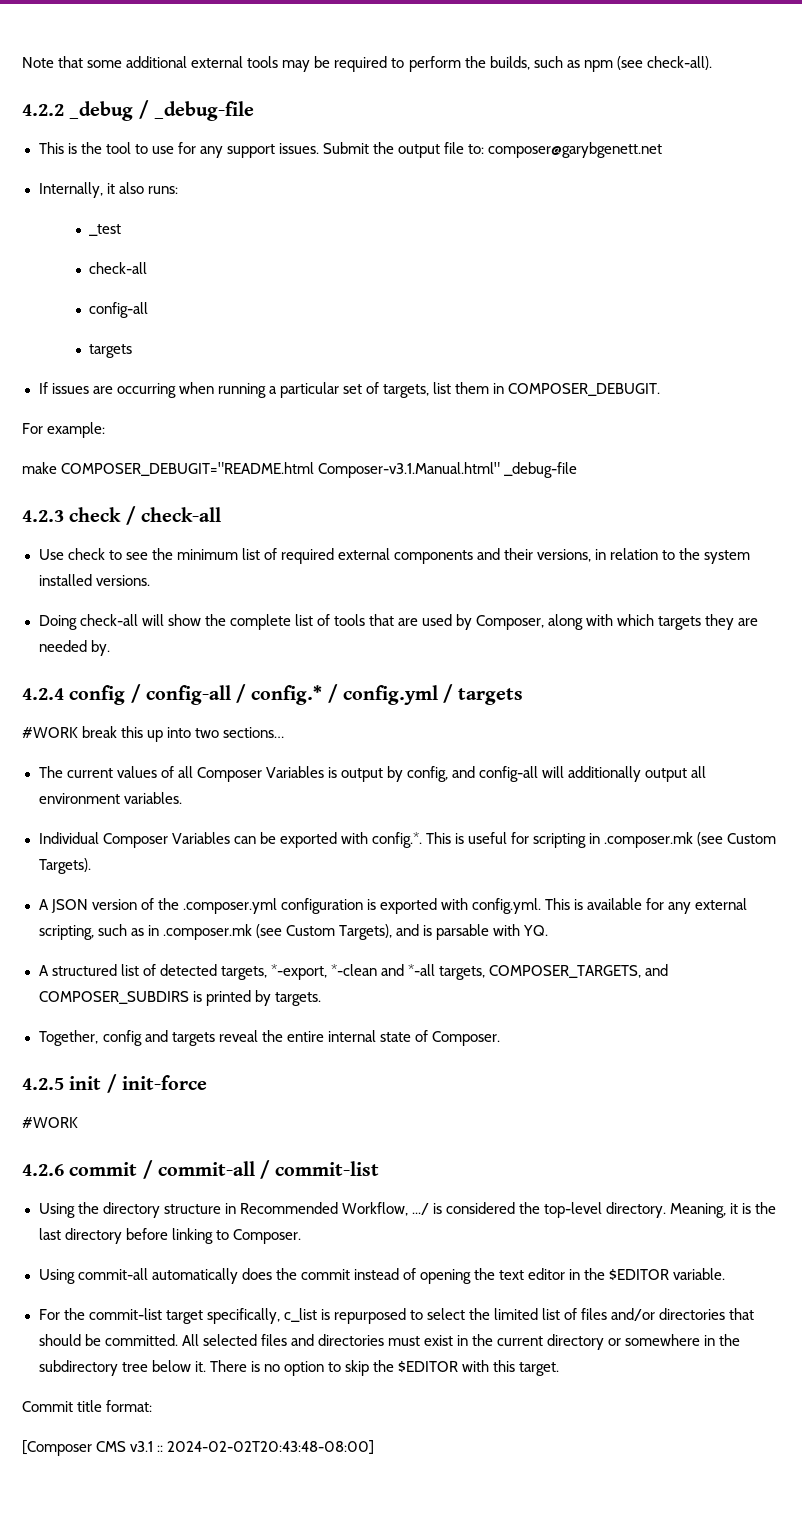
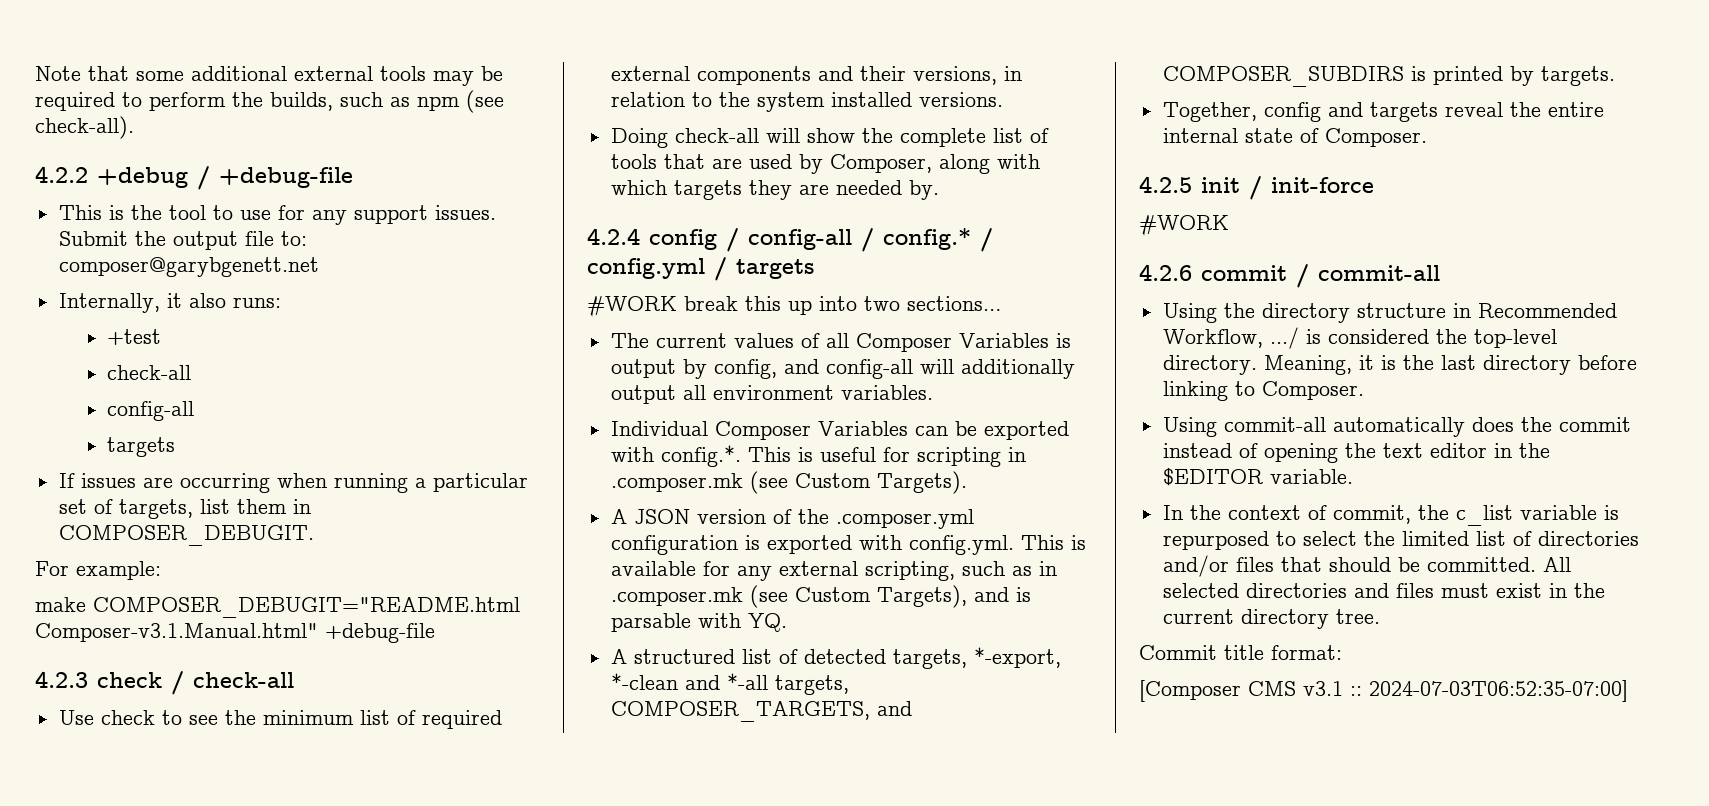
[69,100,254,121] _debug / _debug-file -> [97,166,353,190] +debug / +debug-file
[89,224,122,236] _test -> [107,329,162,345] +test
[504,462,578,478] _debug-file -> [325,623,435,643] +debug-file
[260,1160,380,1179] / commit-list -> (1440, 273) none
[38,1308,317,1324] For the commit-list target specifically, c_list -> [1162,505,1597,526] In the context of commit, the c_list variable
[581,1308,726,1321] files and/or directories -> [1537,531,1639,546] [1162,555,1274,577] directories and/or files
[260,1334,384,1346] files and directories -> [1245,583,1434,598] directories and files
[608,1334,741,1346] [38,1360,560,1376] or somewhere in the subdirectory tree below it. There is no option to skip the $EDITOR with this target. -> [1335,609,1380,624] tree.
[167,1440,375,1454] 2024-02-02T20:43:48-08:00] -> [1369,680,1628,702] 2024-07-03T06:52:35-07:00]

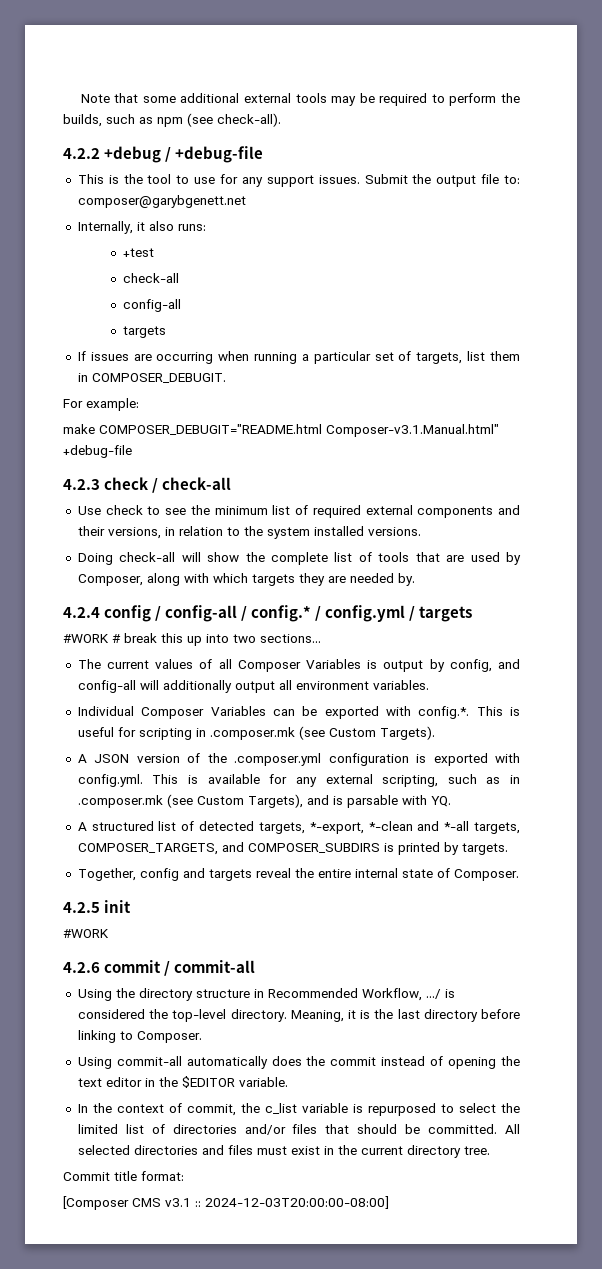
(677, 307) none -> [112,634,121,643] #
[1249,176,1374,200] / init-force -> (132, 906) none
[1369,680,1628,702] 2024-07-03T06:52:35-07:00] -> [205,1196,389,1209] 2024-12-03T20:00:00-08:00]

